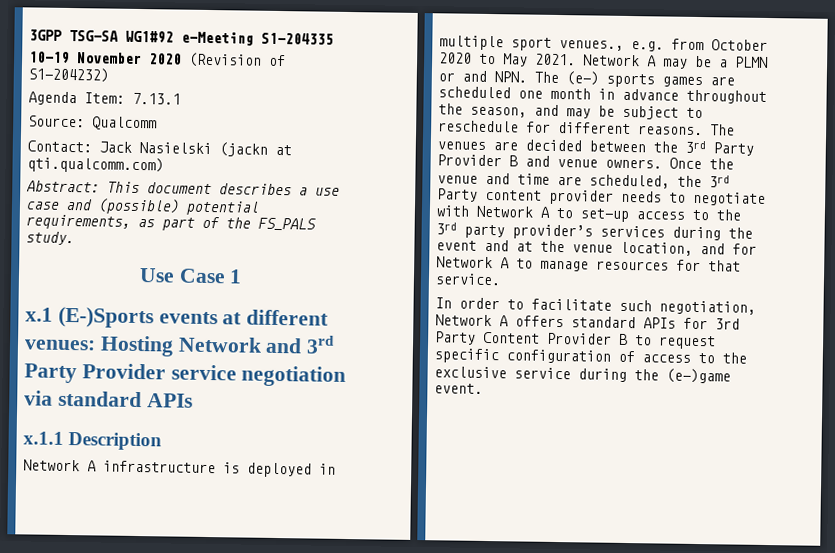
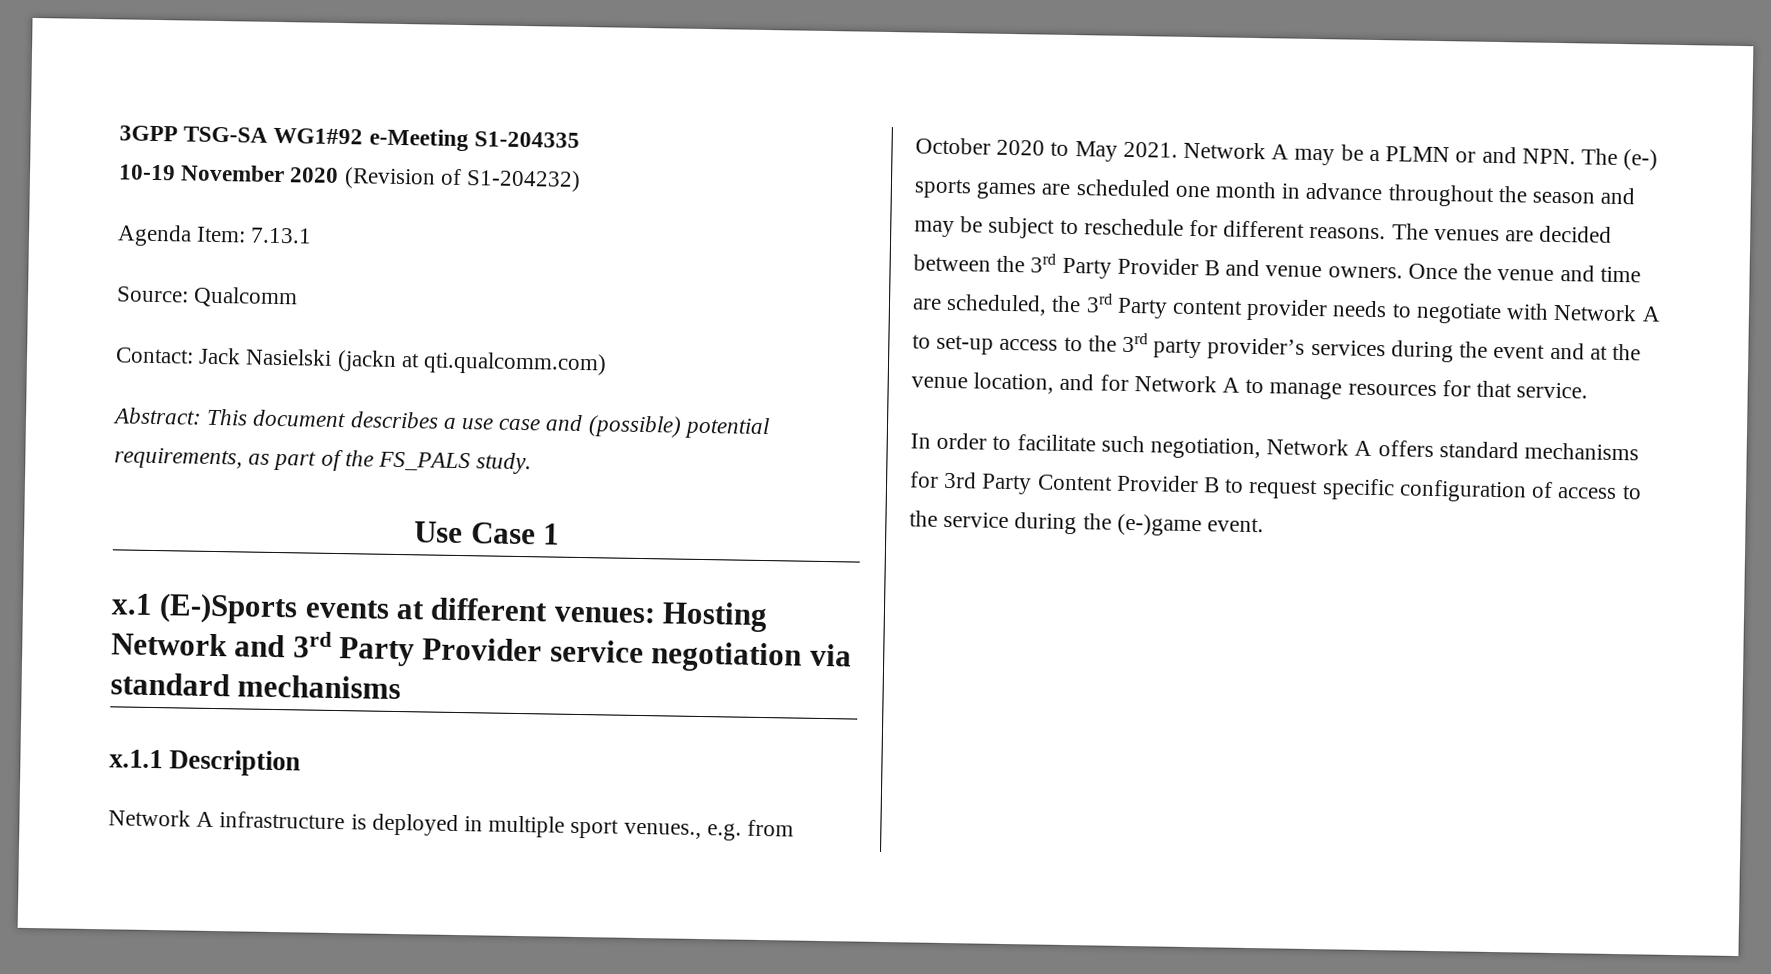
[146,393,193,408] APIs -> [237,674,402,700] mechanisms
[470,106,527,118] season, -> [1532,191,1596,204] season
[643,317,676,329] APIs -> [1524,442,1640,461] mechanisms
[434,366,507,379] exclusive -> (938, 518) none

